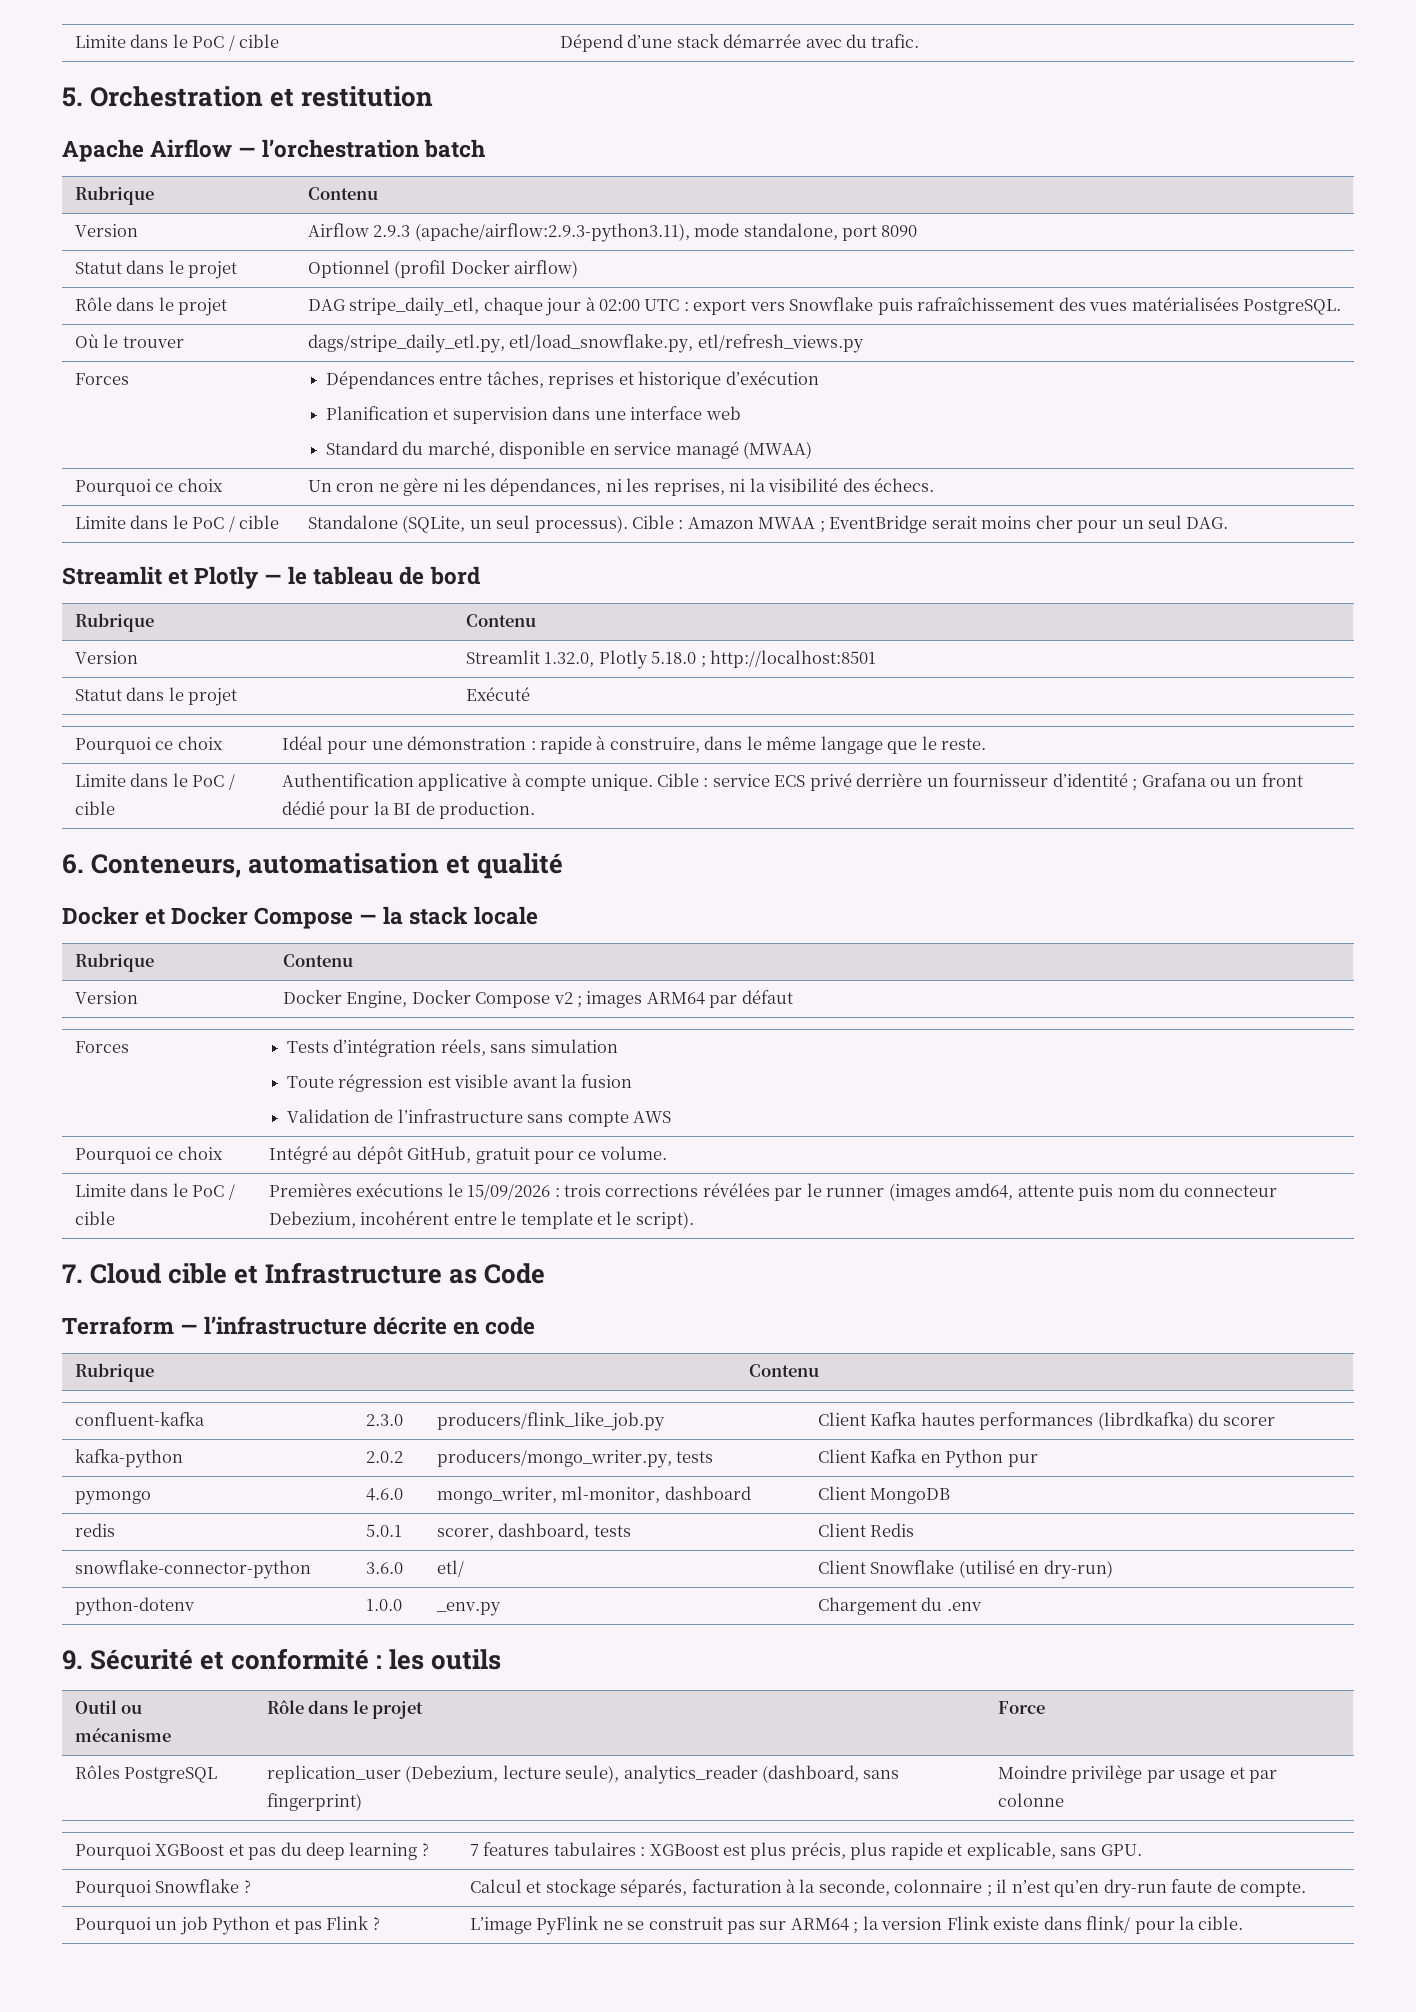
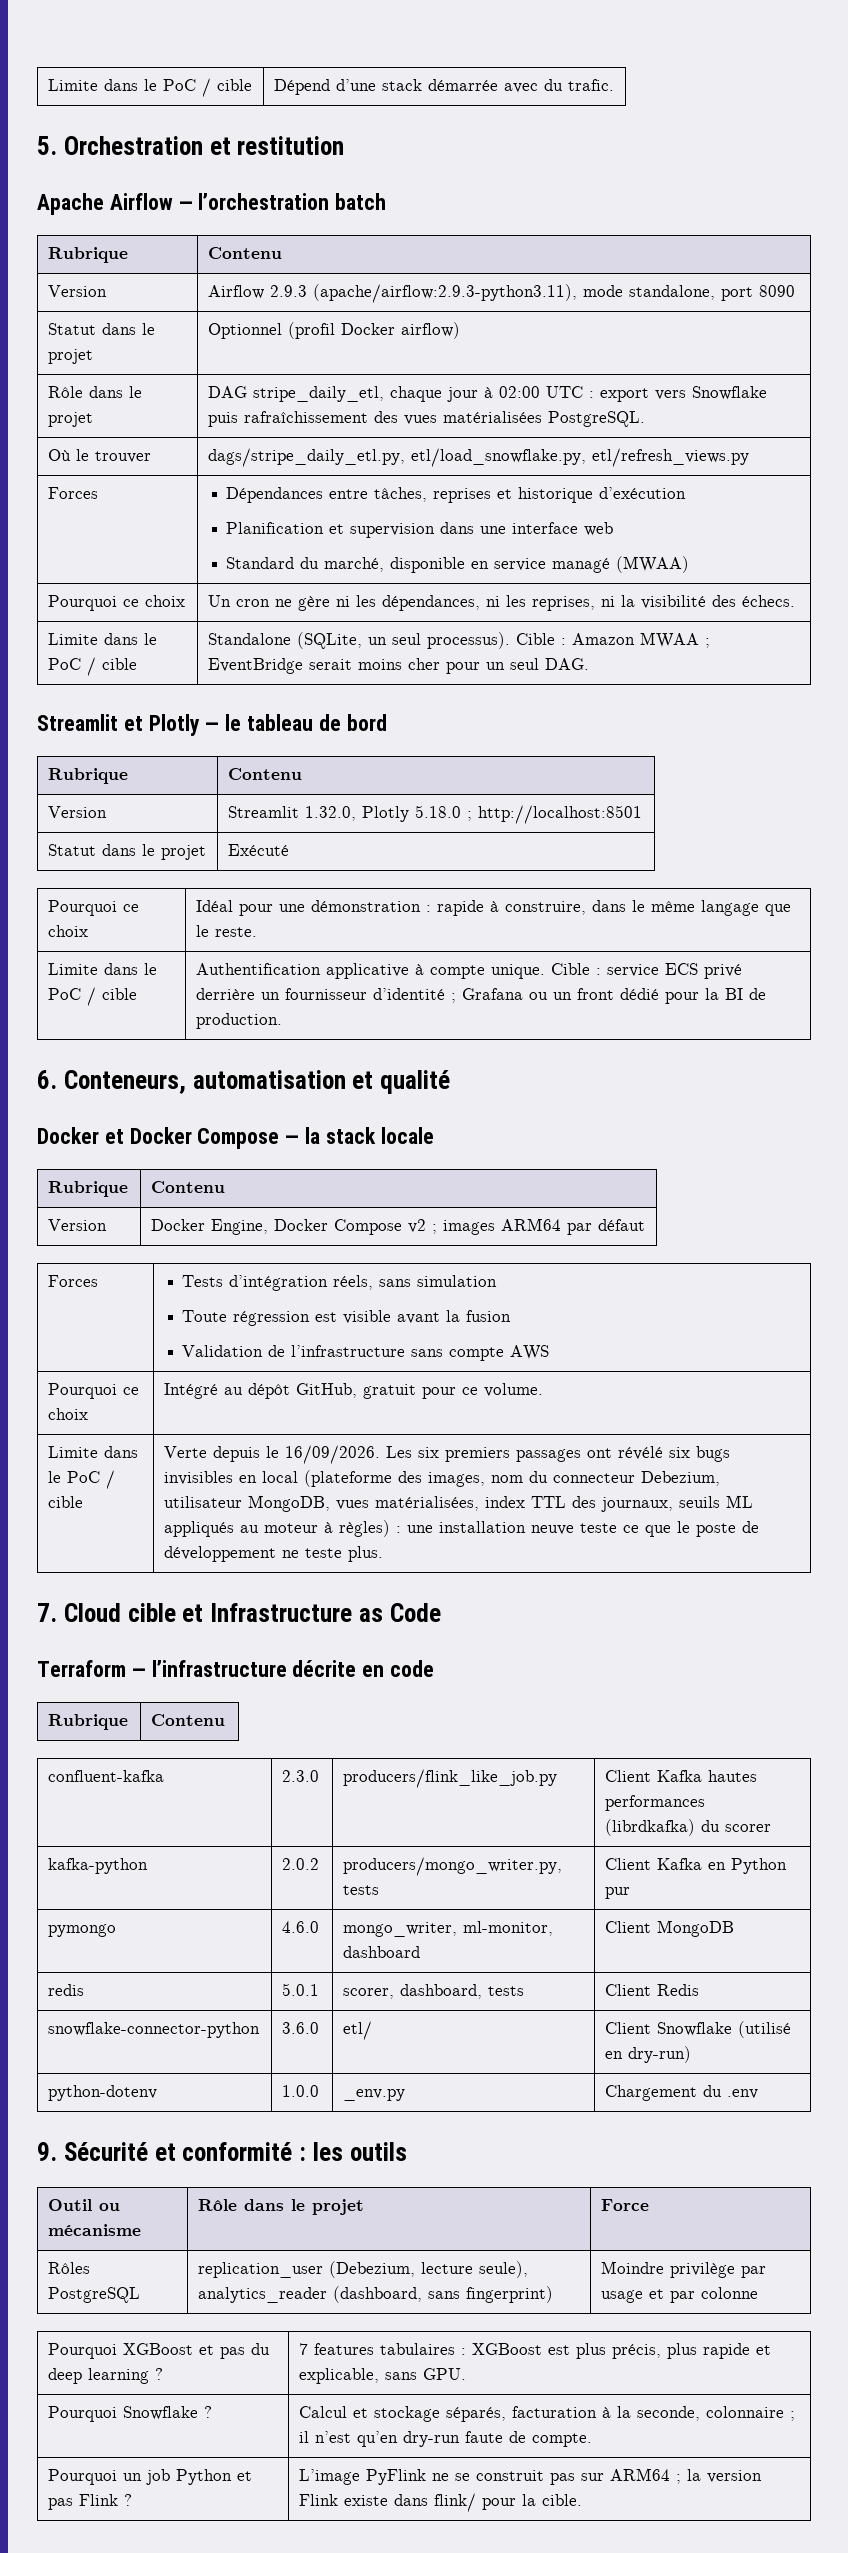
[268,1183,1278,1201] [268,1211,694,1229] Premières exécutions le 15/09/2026 : trois corrections révélées par le runner (images amd64, attente puis nom du connecteur Debezium, incohérent entre le template et le script). -> [164,1445,731,1464] [164,1470,721,1487] [164,1495,754,1512] [164,1520,760,1537] [164,1546,384,1562] Verte depuis le 16/09/2026. Les six premiers passages ont révélé six bugs invisibles en local (plateforme des images, nom du connecteur Debezium, utilisateur MongoDB, vues matérialisées, index TTL des journaux, seuils ML appliqués au moteur à règles) : une installation neuve teste ce que le poste de développement ne teste plus.

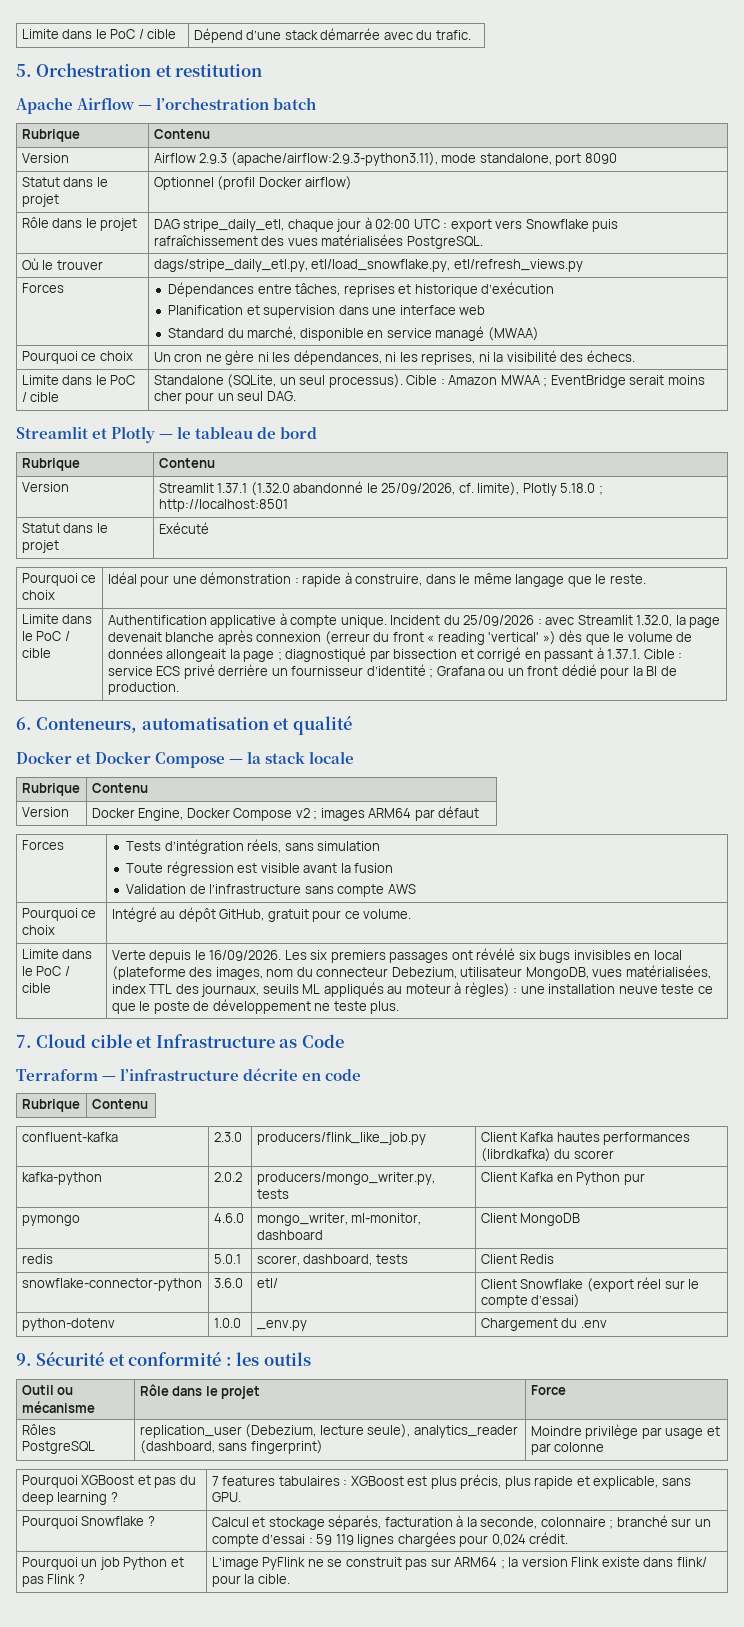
[305,806,357,821] 1.32.0, -> [217,481,520,496] 1.37.1 (1.32.0 abandonné le 25/09/2026, cf. limite),
(546, 971) none -> [390,615,721,628] [107,630,693,645] [107,647,641,662] Incident du 25/09/2026 : avec Streamlit 1.32.0, la page devenait blanche après connexion (erreur du front « reading 'vertical' ») dès que le volume de données allongeait la page ; diagnostiqué par bissection et corrigé en passant à 1.37.1.
[738,2021,792,2038] [605,2046,692,2063] (utilisé en dry-run) -> [586,1277,700,1292] [480,1294,581,1308] (export réel sur le compte d’essai)
[299,2431,593,2447] il n’est qu’en dry-run faute de compte. -> [616,1515,711,1527] [211,1532,569,1547] branché sur un compte d’essai : 59 119 lignes chargées pour 0,024 crédit.

